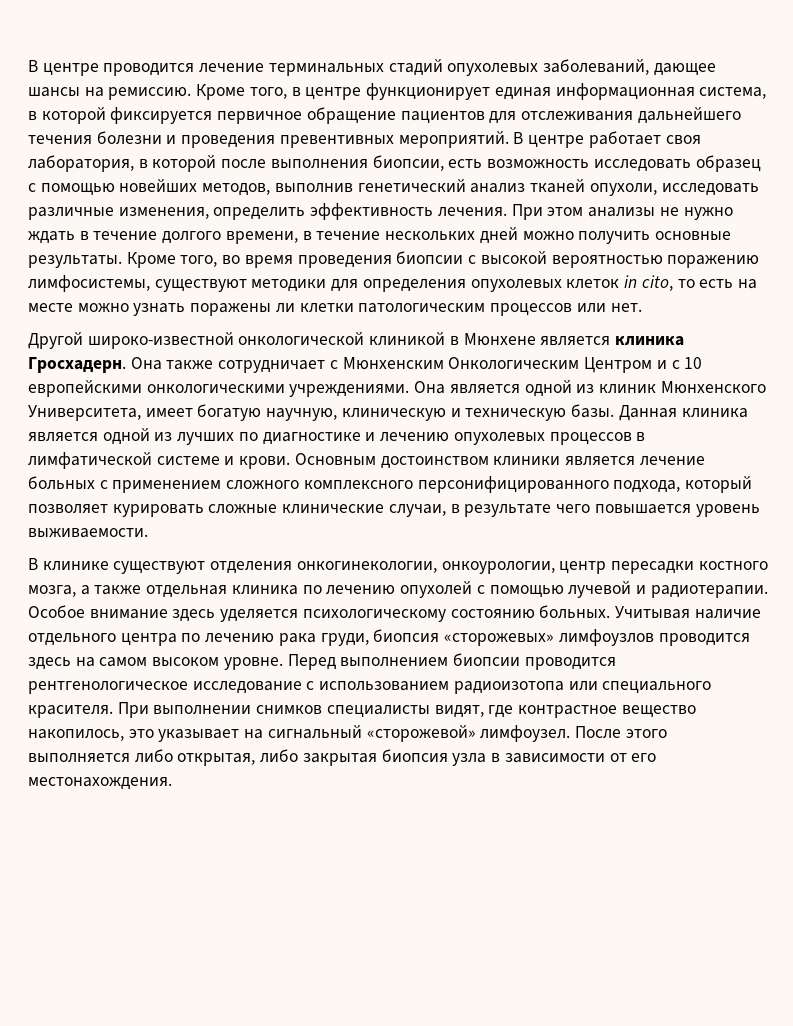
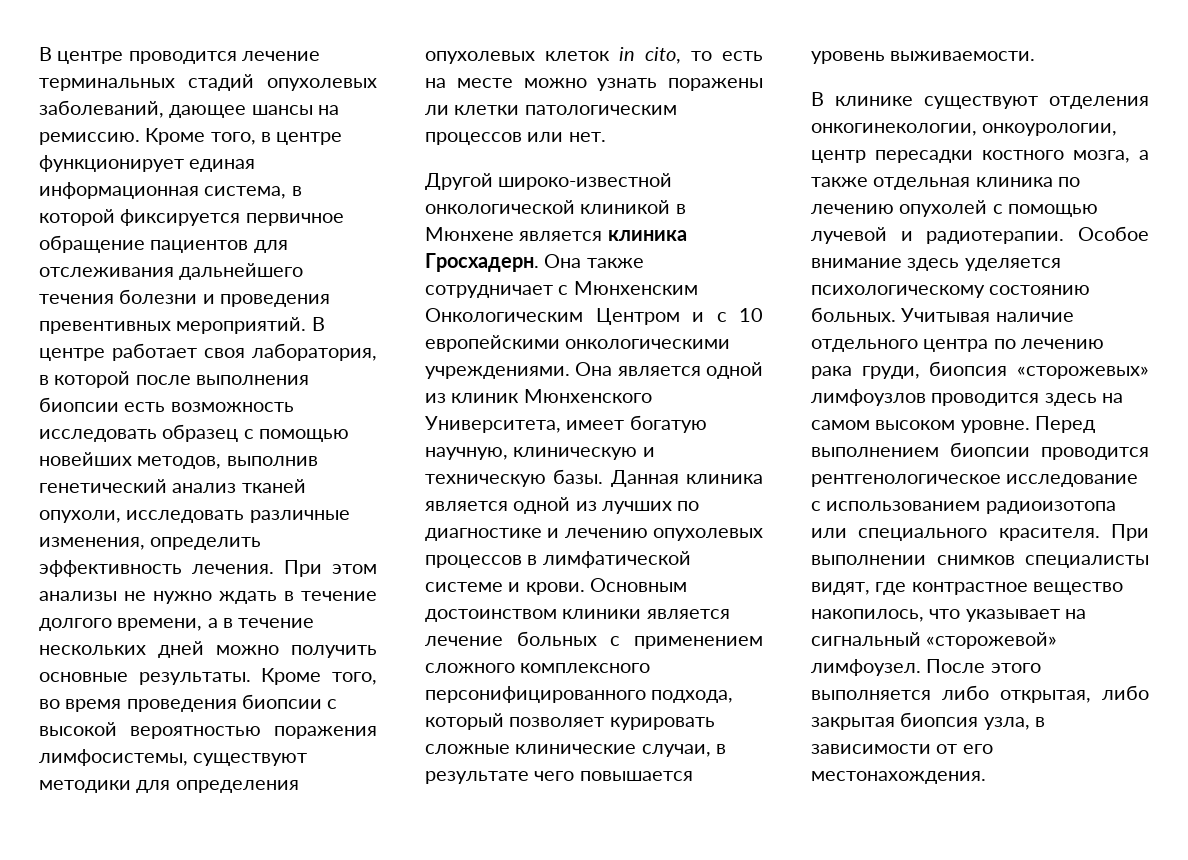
[372,155,444,171] биопсии, -> [39,397,119,412] биопсии
(298, 237) none -> [207,618,218,628] а
[667,255,760,268] поражению -> [274,726,377,739] поражения
[128,729,154,738] это -> [929,609,961,619] что
[452,753,487,766] узла -> [983,717,1030,730] узла,

